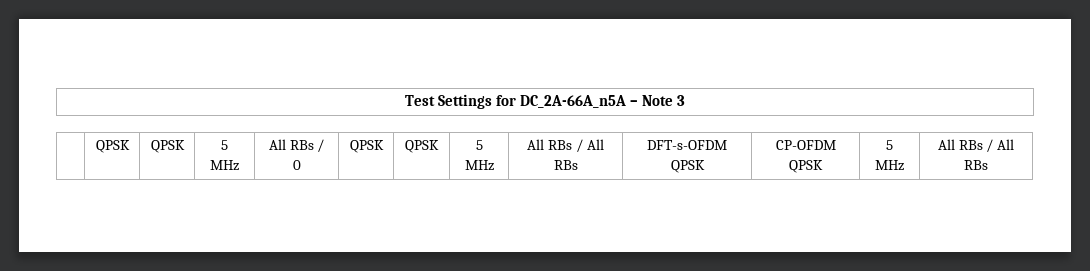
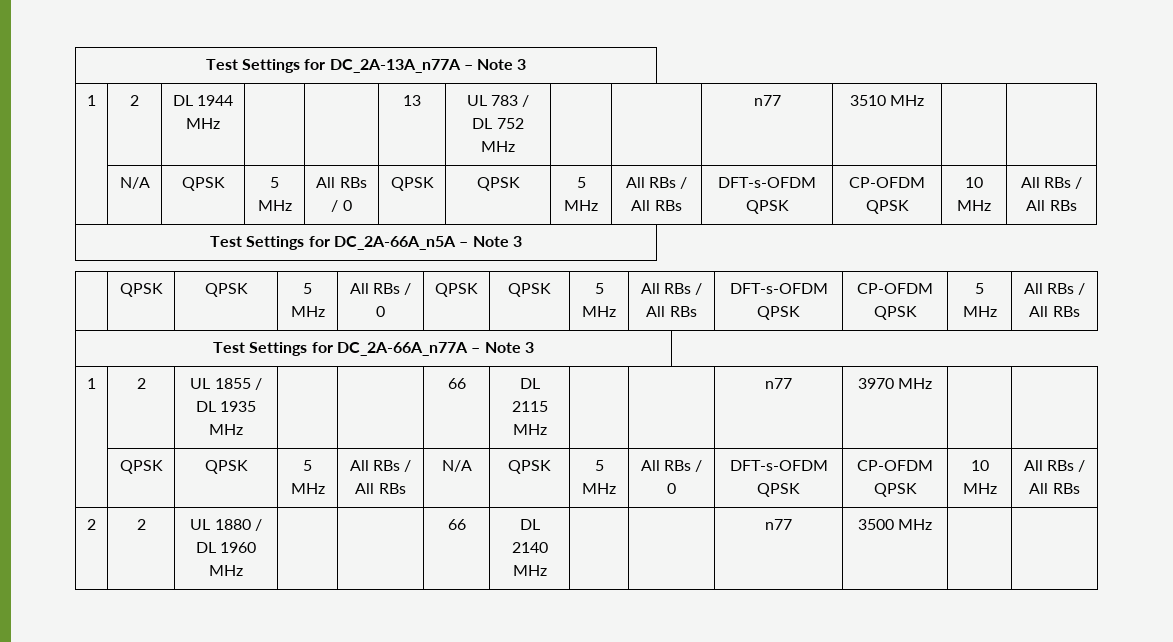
[405,94,517,109] Test Settings for -> [205,59,527,73] [87,95,96,106] [130,95,139,106] [172,95,234,106] [186,118,220,129] [403,95,421,106] [466,95,530,107] [472,118,524,129] [481,141,515,152] [753,95,781,106] [849,95,925,106] [119,177,150,189] [181,177,225,191] [270,177,279,188] [257,200,292,211] [316,177,367,188] [331,200,352,212] [390,177,434,191] [476,177,520,191] [576,177,586,188] [564,200,598,211] [625,177,688,189] [631,200,682,211] [718,177,816,188] [745,200,789,214] [849,177,925,188] [865,200,909,214] [965,177,983,188] [957,200,991,211] [1020,177,1083,189] [1026,200,1077,211] [210,236,330,250] Test Settings for DC_2A-13A_n77A – Note 3 // 1 | 2 | DL 1944 MHz | | | 13 | UL 783 / DL 752 MHz | | | n77 | 3510 MHz | | // | N/A | QPSK | 5 MHz | All RBs / 0 | QPSK | QPSK | 5 MHz | All RBs / All RBs | DFT-s-OFDM QPSK | CP-OFDM QPSK | 10 MHz | All RBs / All RBs // Test Settings for
(988, 165) none -> [213,342,534,356] [87,378,96,389] [136,378,146,389] [190,378,262,390] [195,401,257,412] [209,424,243,435] [447,378,466,389] [519,378,540,389] [511,401,548,412] [512,424,547,435] [765,378,792,389] [857,378,933,389] [119,460,163,474] [204,460,248,474] [303,460,312,471] [290,483,325,494] [349,460,412,472] [355,483,406,494] [441,460,472,472] [508,460,551,474] [594,460,604,471] [582,483,616,494] [640,460,703,472] [667,483,676,494] [729,460,828,471] [757,483,800,497] [857,460,933,471] [873,483,917,497] [970,460,989,471] [962,483,997,494] [1023,460,1086,472] [1029,483,1080,494] [87,519,96,530] [136,519,146,530] [190,519,262,531] [195,542,257,553] [209,565,243,576] [447,519,466,530] [519,519,540,530] [511,542,548,553] [512,565,547,576] [765,519,792,530] [857,519,933,530] // Test Settings for DC_2A-66A_n77A – Note 3 // 1 | 2 | UL 1855 / DL 1935 MHz | | | 66 | DL 2115 MHz | | | n77 | 3970 MHz | | // | QPSK | QPSK | 5 MHz | All RBs / All RBs | N/A | QPSK | 5 MHz | All RBs / 0 | DFT-s-OFDM QPSK | CP-OFDM QPSK | 10 MHz | All RBs / All RBs // 2 | 2 | UL 1880 / DL 1960 MHz | | | 66 | DL 2140 MHz | | | n77 | 3500 MHz | |

